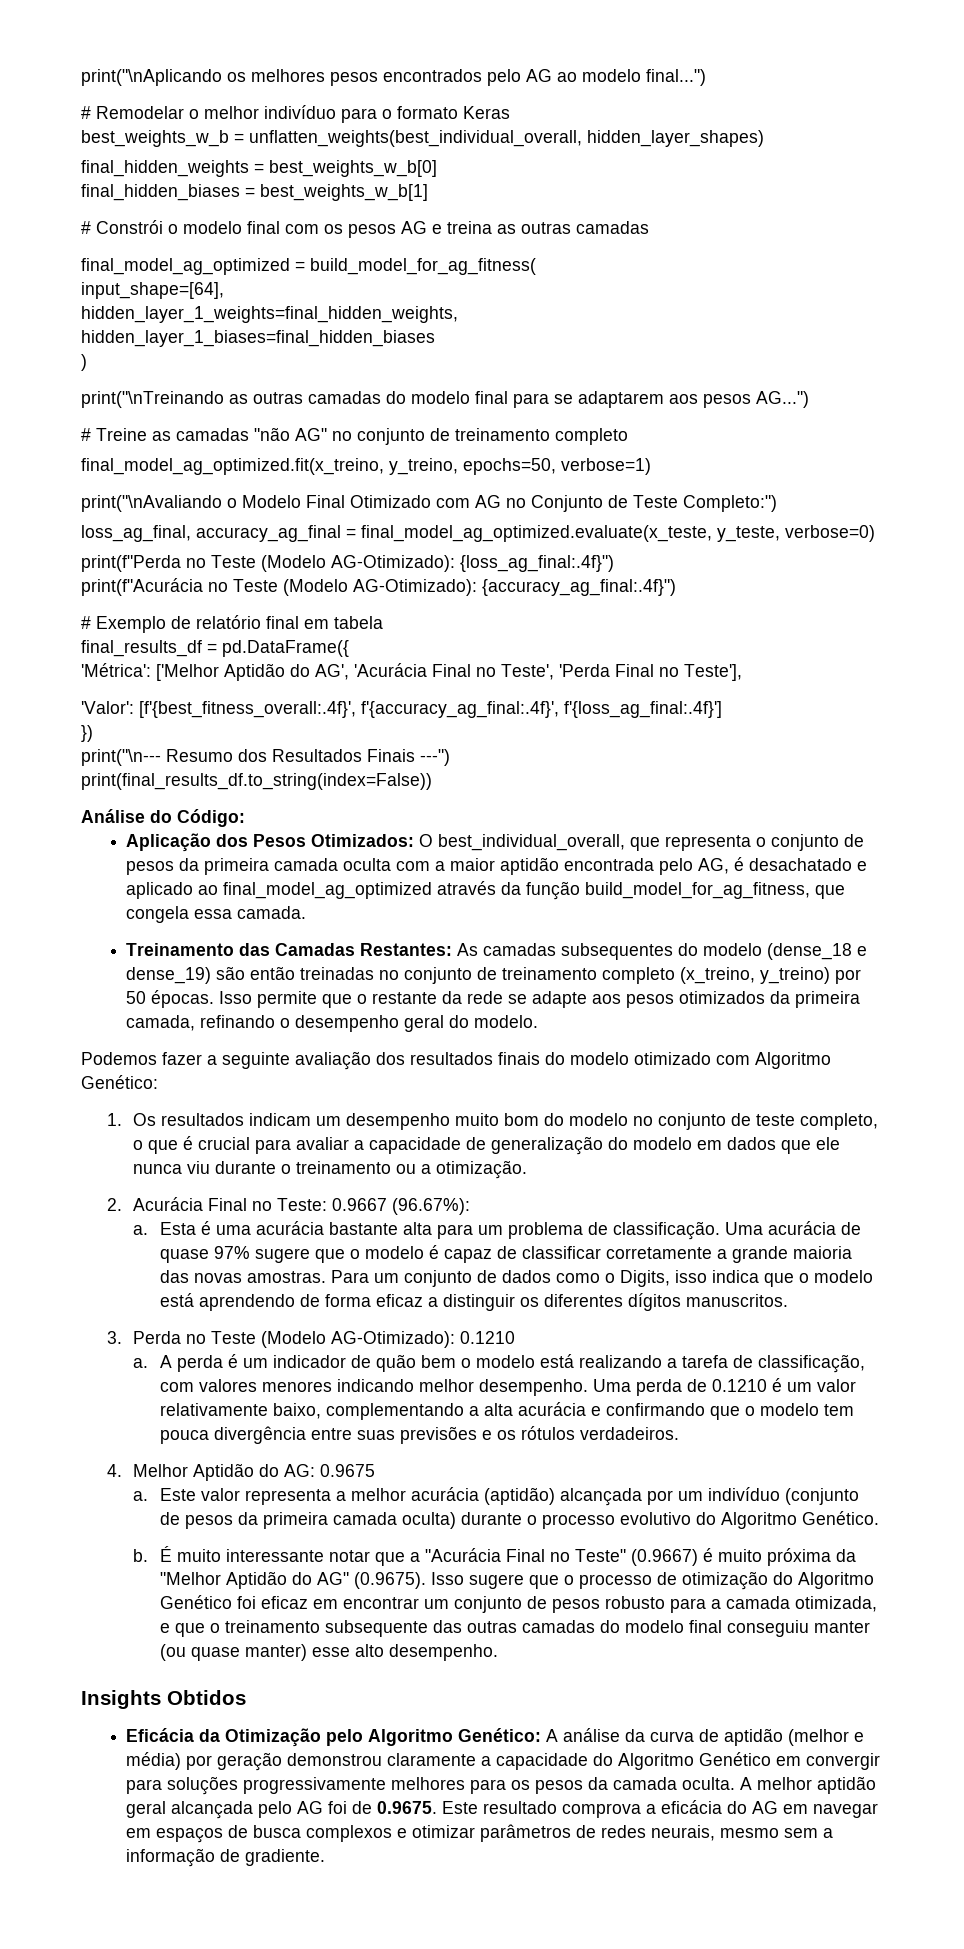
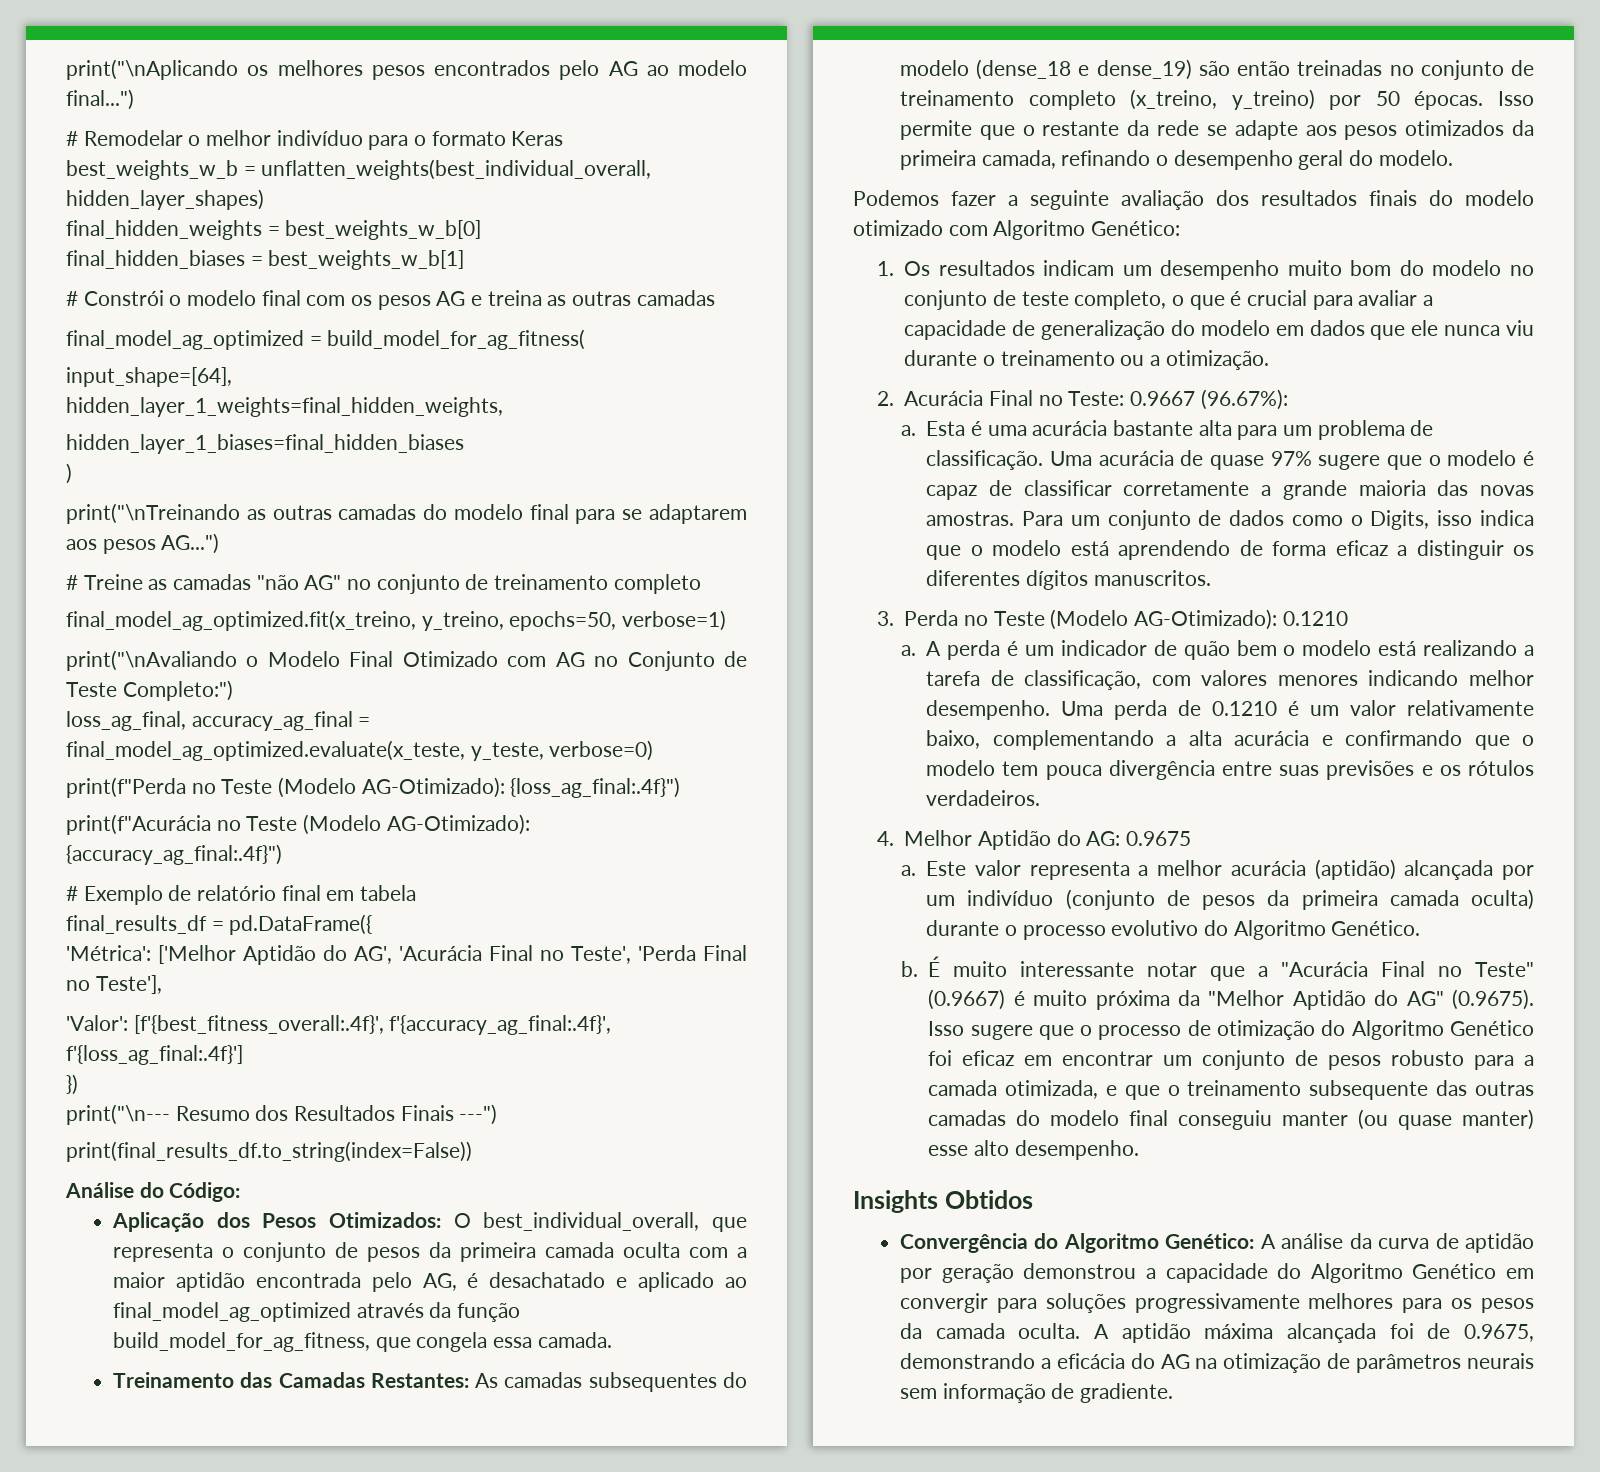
[126,1728,364,1747] Eficácia da Otimização pelo -> [899,1233,1059,1253] Convergência do
[788,1729,865,1746] [126,1752,182,1770] (melhor e média) -> (1534, 1243) none
[387,1753,477,1766] claramente -> (1137, 1271) none
[757,1776,877,1794] [126,1800,879,1819] [126,1824,834,1843] melhor aptidão geral alcançada pelo AG foi de 0.9675. Este resultado comprova a eficácia do AG em navegar em espaços de busca complexos e otimizar parâmetros de redes neurais, mesmo sem a -> [1121,1323,1535,1343] [899,1353,1534,1373] [899,1388,937,1399] aptidão máxima alcançada foi de 0.9675, demonstrando a eficácia do AG na otimização de parâmetros neurais sem

